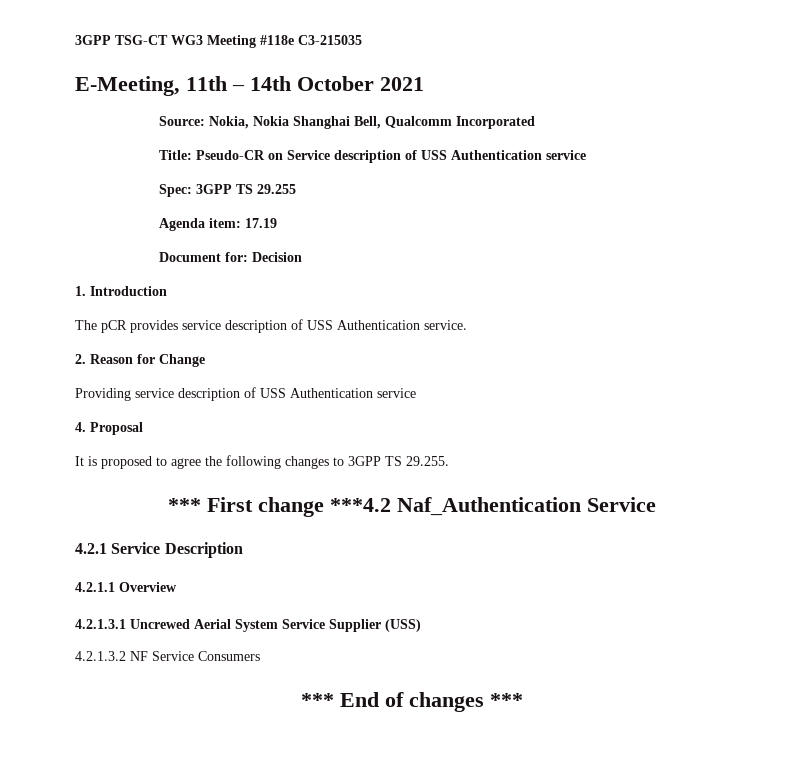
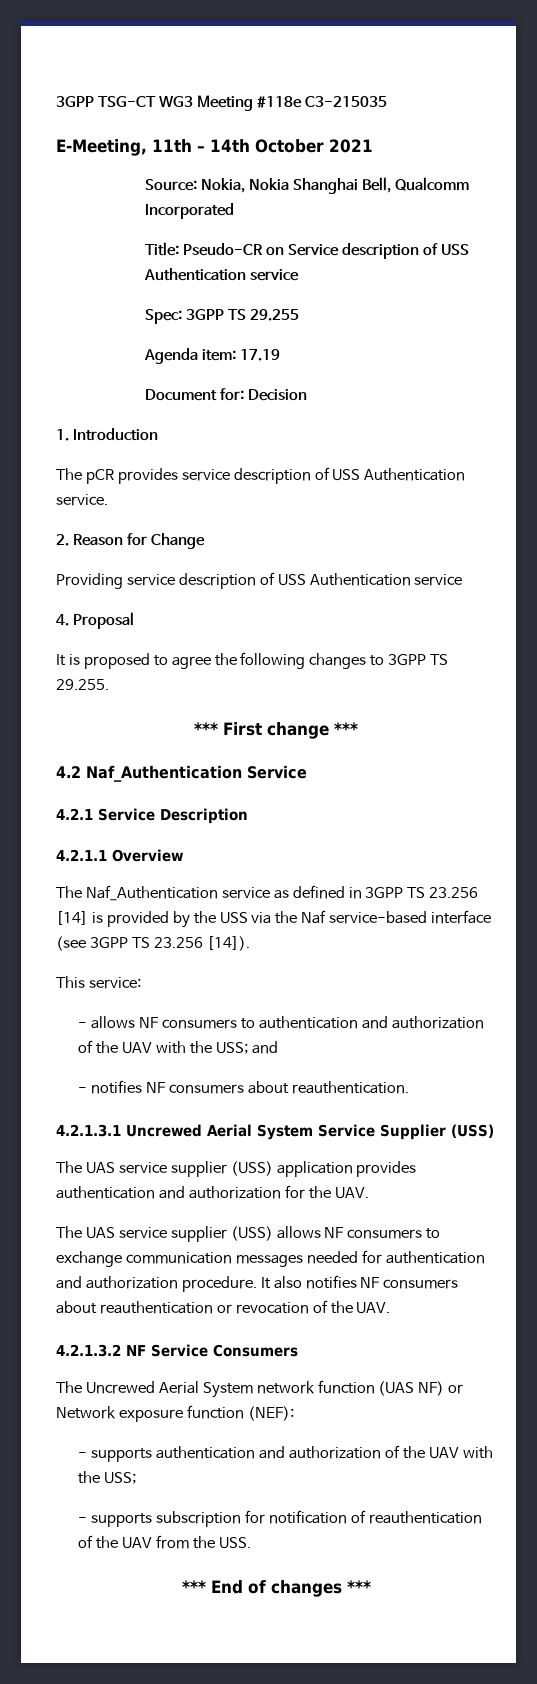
[329,498,391,512] ***4.2 -> [334,722,358,735] [56,766,81,778] *** // 4.2
(177, 587) none -> [56,885,479,901] [56,910,492,928] [56,936,250,951] [56,976,141,989] [78,1016,484,1029] [78,1040,278,1054] [78,1080,409,1094] // The Naf_Authentication service as defined in 3GPP TS 23.256 [14] is provided by the USS via the Naf service-based interface (see 3GPP TS 23.256 [14]). // This service: // - allows NF consumers to authentication and authorization of the UAV with the USS; and // - notifies NF consumers about reauthentication.
[75,651,260,661] 4.2.1.3.2 NF Service Consumers -> [56,1161,417,1177] [56,1185,369,1199] [56,1226,441,1242] [56,1250,485,1267] [56,1275,459,1292] [56,1300,391,1314] [56,1344,298,1357] [56,1380,464,1398] [56,1405,294,1422] [78,1445,493,1462] [78,1471,137,1484] [78,1510,482,1527] [78,1535,251,1549] The UAS service supplier (USS) application provides authentication and authorization for the UAV. // The UAS service supplier (USS) allows NF consumers to exchange communication messages needed for authentication and authorization procedure. It also notifies NF consumers about reauthentication or revocation of the UAV. // 4.2.1.3.2 NF Service Consumers // The Uncrewed Aerial System network function (UAS NF) or Network exposure function (NEF): // - supports authentication and authorization of the UAV with the USS; // - supports subscription for notification of reauthentication of the UAV from the USS.

